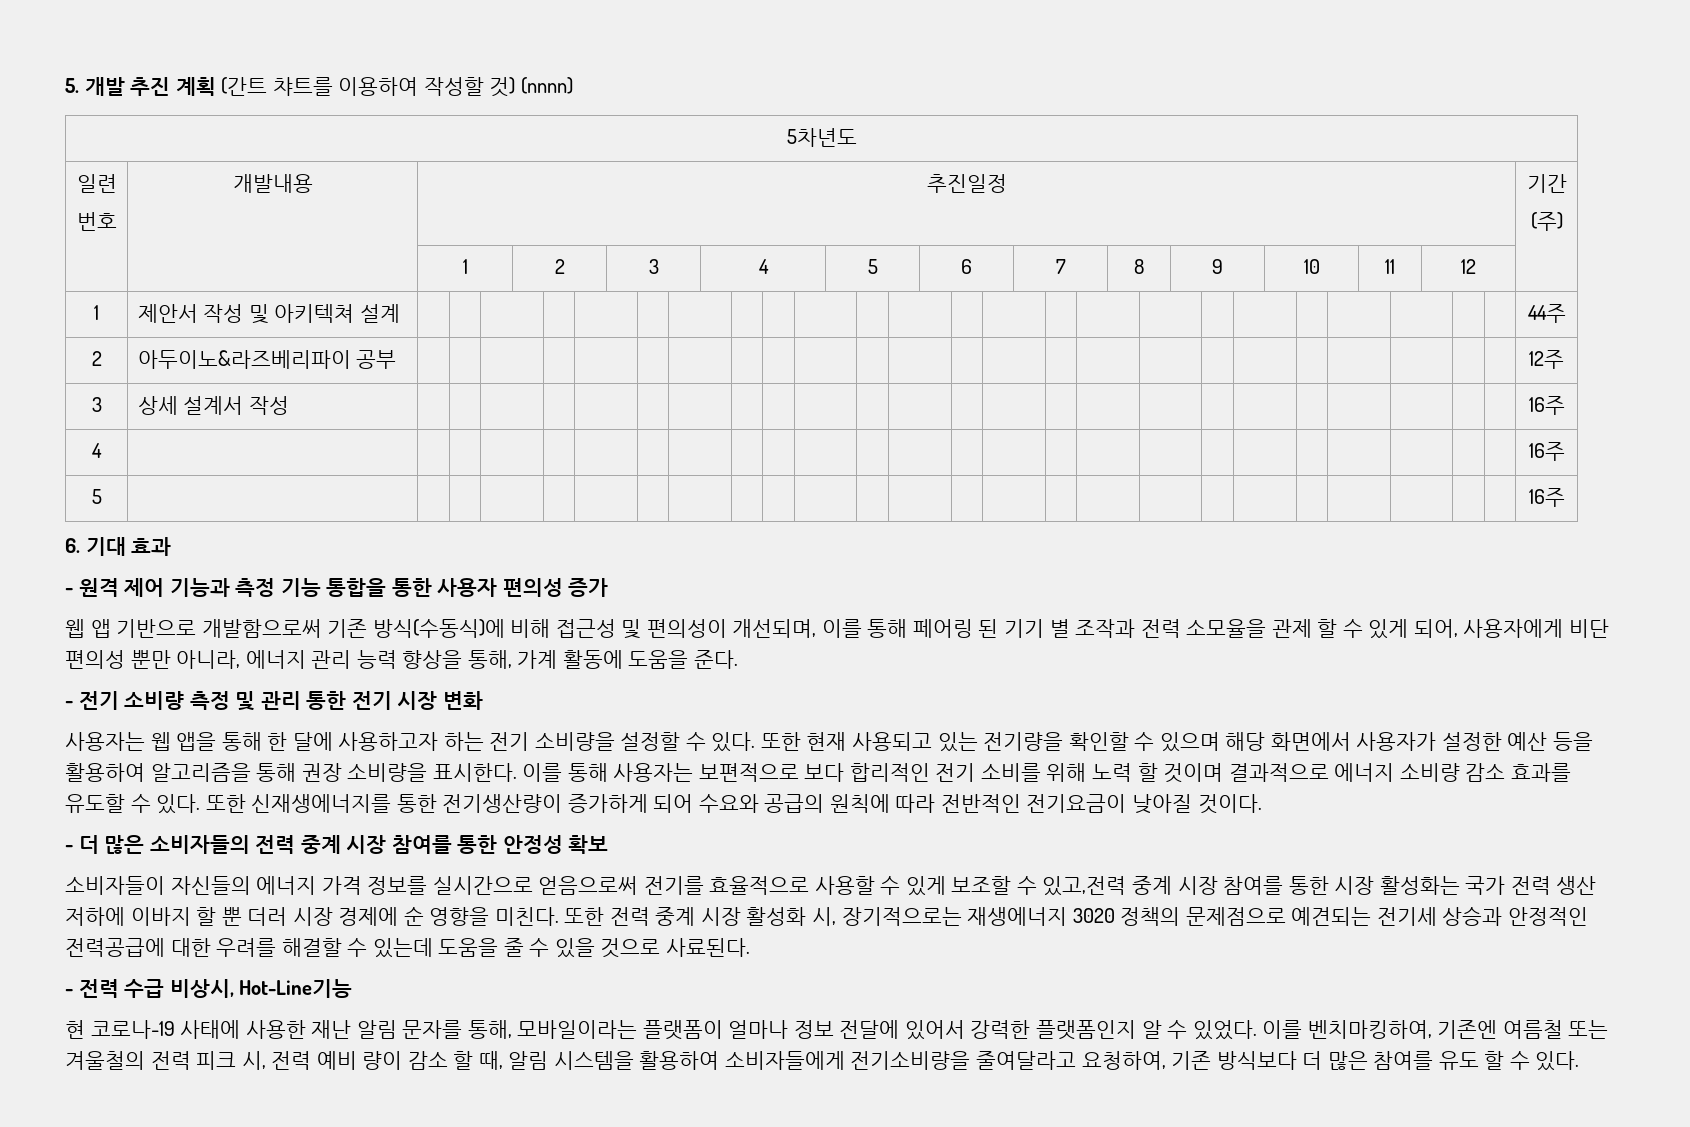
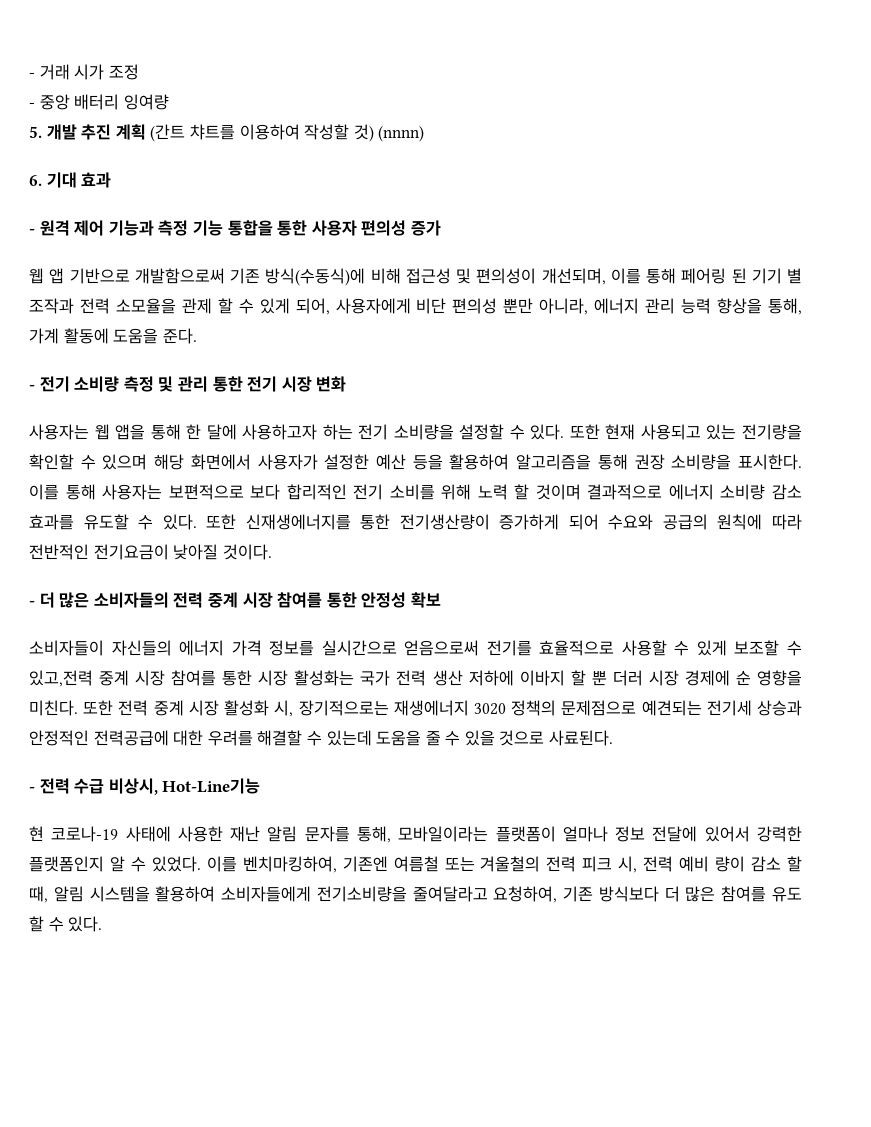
(65, 85) none -> [29,64,139,80] [29,94,169,110] - 거래 시가 조정 // - 중앙 배터리 잉여량 //
[786,128,857,147] [76,174,117,193] [76,212,117,231] [232,174,313,193] [926,174,1007,193] [1526,174,1567,193] [1530,212,1563,231] [462,259,468,274] [554,259,565,274] [648,259,659,274] [758,259,769,274] [867,259,878,274] [961,259,972,274] [1055,259,1066,274] [1134,259,1144,274] [1212,259,1223,274] [1303,259,1320,274] [1385,259,1395,274] [1461,259,1476,274] [94,305,99,320] [137,304,400,324] [1527,304,1566,323] [91,351,102,366] [137,350,397,369] [1529,350,1564,369] [91,397,102,412] [137,396,289,415] [1528,396,1565,415] [92,443,102,458] [1528,442,1565,461] [91,489,102,504] [1528,488,1565,507] // 5차년도 // 일련 // 번호 | 개발내용 | 추진일정 | 기간 // (주) // | | 1 | 2 | 3 | 4 | 5 | 6 | 7 | 8 | 9 | 10 | 11 | 12 | // 1 | 제안서 작성 및 아키텍쳐 설계 | | | | | | | | | | | | | | | | | | | | | | | | | 44주 // 2 | 아두이노&라즈베리파이 공부 | | | | | | | | | | | | | | | | | | | | | | | | | 12주 // 3 | 상세 설계서 작성 | | | | | | | | | | | | | | | | | | | | | | | | | 16주 // 4 | | | | | | | | | | | | | | | | | | | | | | | | | | 16주 // 5 | | | | | | | | | | | | | | | | | | | | | | | | | | 16주 -> (425, 133) none

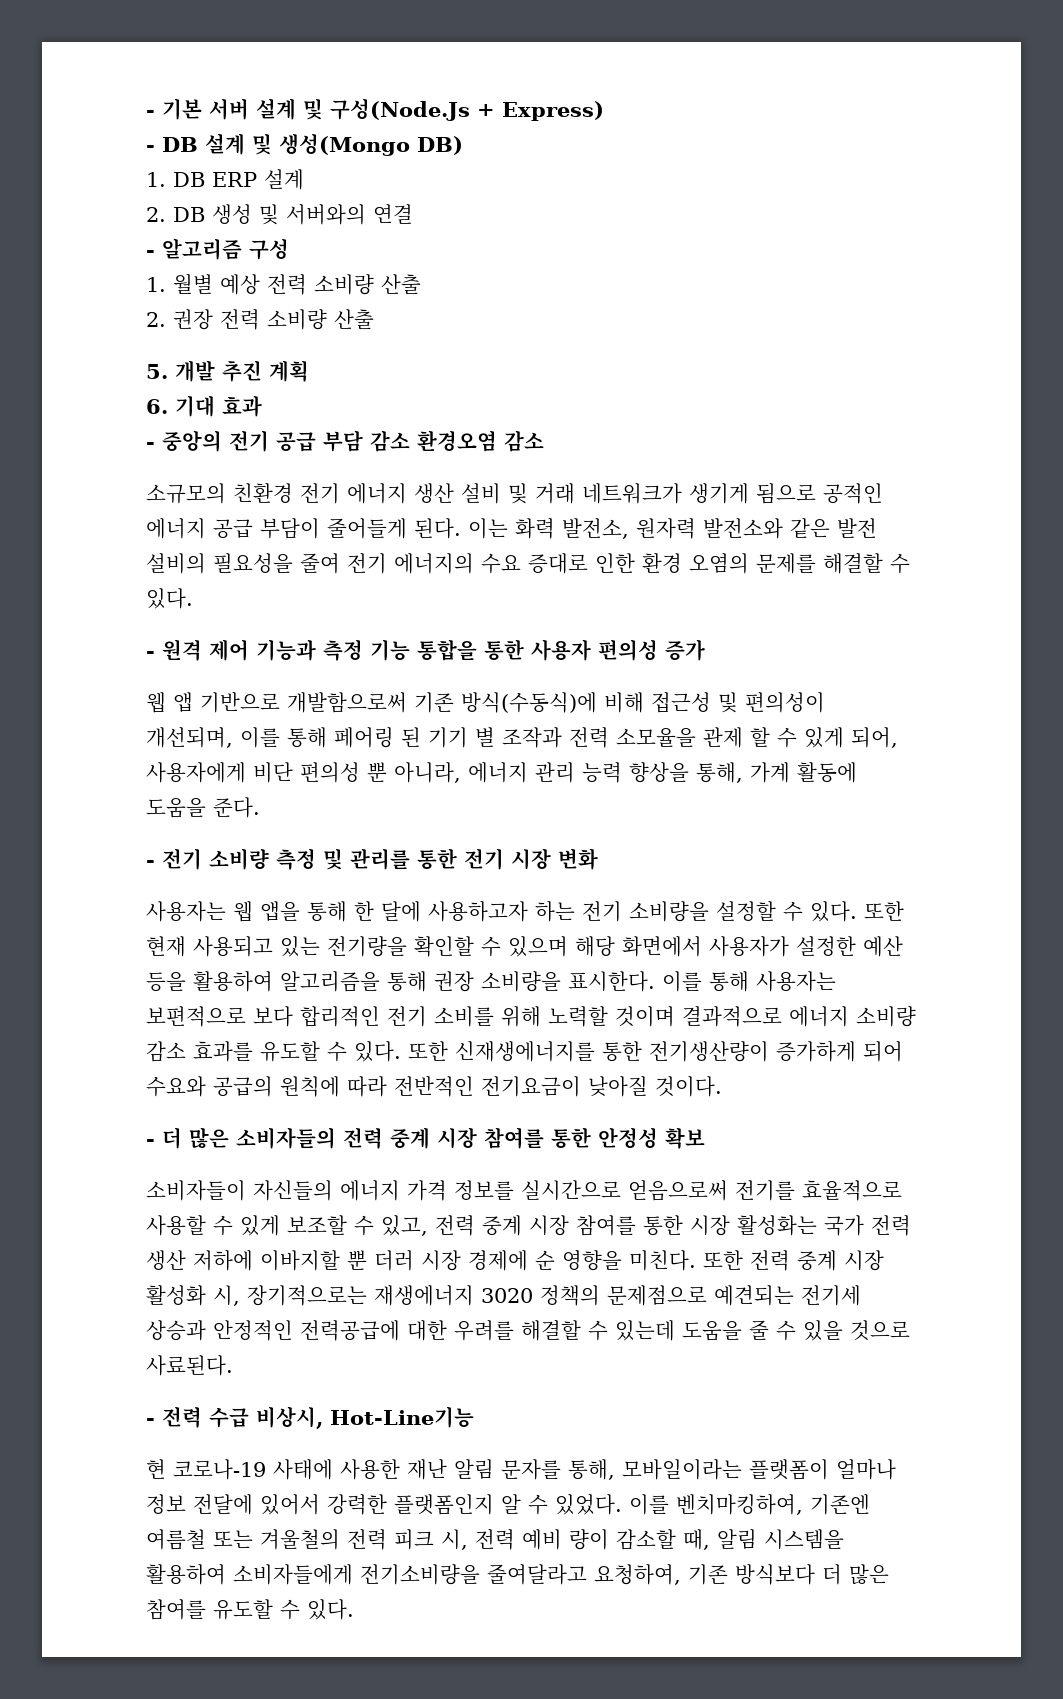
[29,64,139,80] [29,94,169,110] [29,124,425,142] [29,172,112,188] - 거래 시가 조정 // - 중앙 배터리 잉여량 // 5. 개발 추진 계획 (간트 챠트를 이용하여 작성할 것) (nnnn) // 6. 기대 효과 -> [146,98,604,121] [146,133,463,156] [146,169,304,190] [146,204,413,225] [146,238,289,260] [146,273,421,295] [146,309,374,330] [146,360,309,382] [146,395,262,417] [146,430,544,452] [146,483,883,504] [146,518,877,539] [146,553,910,574] [146,588,193,609] - 기본 서버 설계 및 구성(Node.Js + Express) // - DB 설계 및 생성(Mongo DB) // 1. DB ERP 설계 // 2. DB 생성 및 서버와의 연결 // - 알고리즘 구성 // 1. 월별 예상 전력 소비량 산출 // 2. 권장 전력 소비량 산출 // 5. 개발 추진 계획 // 6. 기대 효과 // - 중앙의 전기 공급 부담 감소 환경오염 감소 // 소규모의 친환경 전기 에너지 생산 설비 및 거래 네트워크가 생기게 됨으로 공적인 에너지 공급 부담이 줄어들게 된다. 이는 화력 발전소, 원자력 발전소와 같은 발전 설비의 필요성을 줄여 전기 에너지의 수요 증대로 인한 환경 오염의 문제를 해결할 수 있다.
[503,298,534,314] 뿐만 -> [367,762,387,782] 뿐
[177,376,208,392] 관리 -> [350,848,410,870] 관리를
[477,484,530,500] 노력 할 -> [548,1006,608,1027] 노력할
[29,670,93,687] 있고,전력 -> [381,1215,475,1236] 있고, 전력
[519,670,586,686] 이바지 할 -> [260,1250,340,1271] 이바지할
[751,856,802,872] 감소 할 -> [616,1529,676,1550] 감소할
[771,887,802,902] [29,916,44,932] 유도 할 -> [213,1599,273,1620] 유도할

